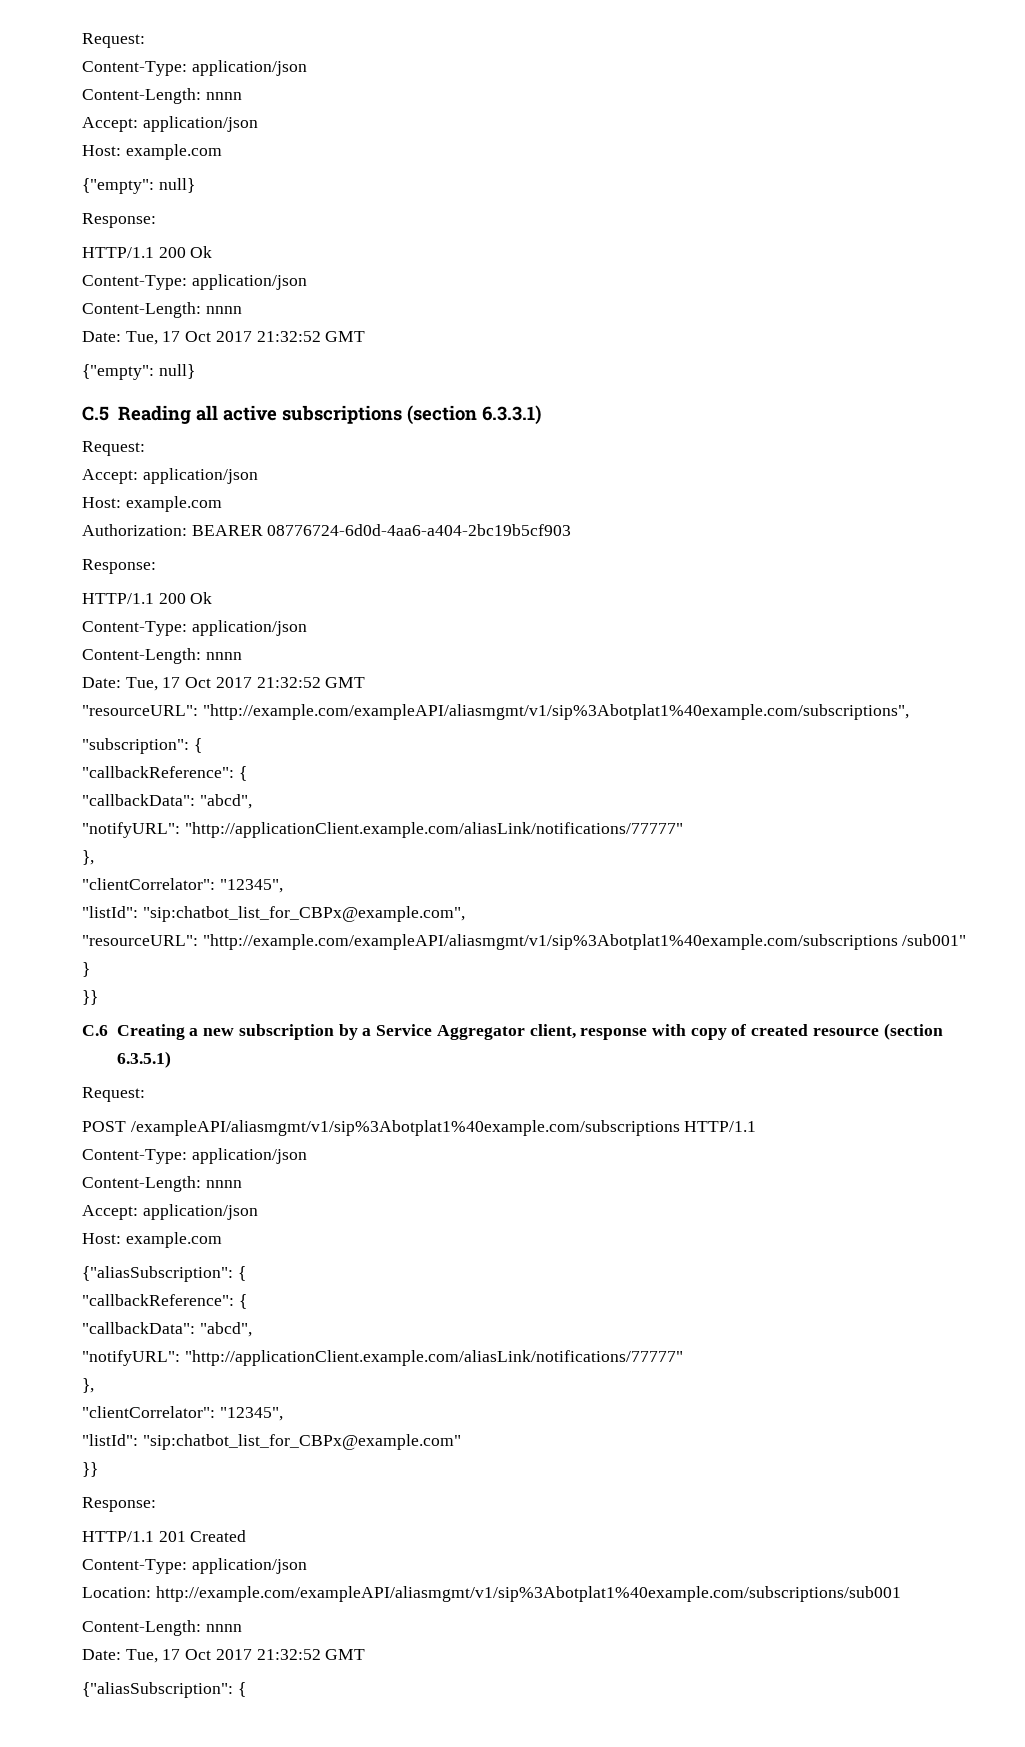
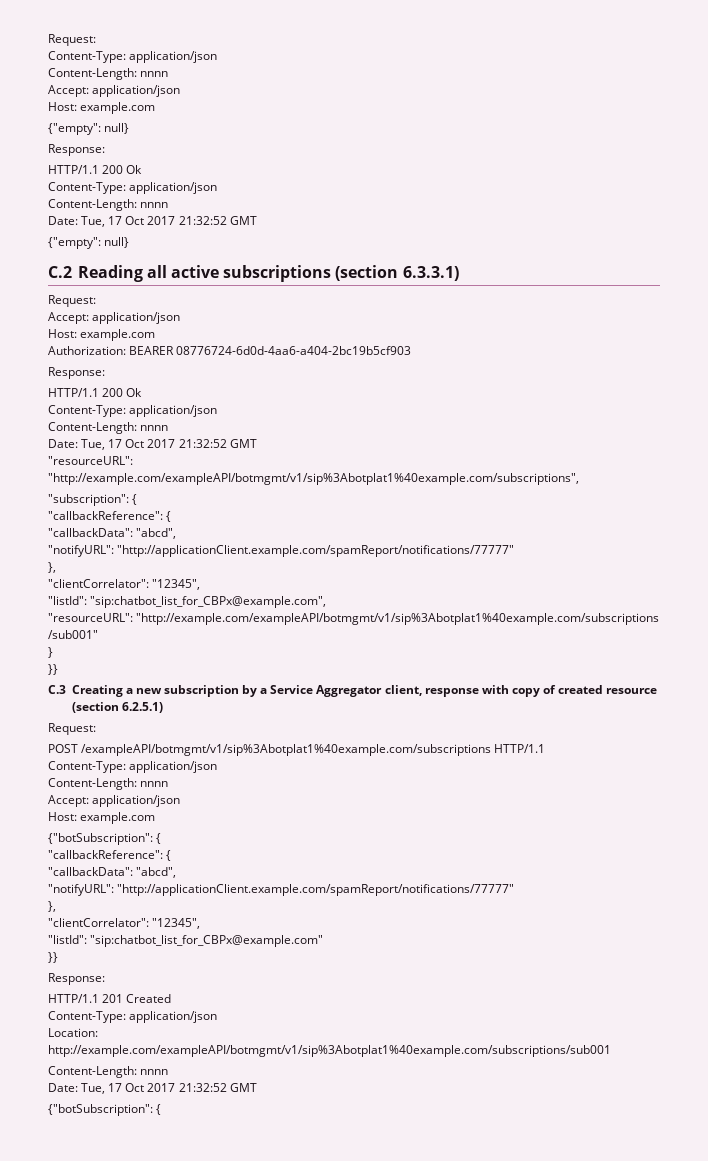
[82,406,109,421] C.5 -> [48,266,72,278] C.2
[202,704,909,720] "http://example.com/exampleAPI/aliasmgmt/v1/sip%3Abotplat1%40example.com/subscriptions", -> [48,473,579,485] "http://example.com/exampleAPI/botmgmt/v1/sip%3Abotplat1%40example.com/subscriptions",
[184,822,683,838] "http://applicationClient.example.com/aliasLink/notifications/77777" -> [117,545,515,557] "http://applicationClient.example.com/spamReport/notifications/77777"
[202,934,898,950] "http://example.com/exampleAPI/aliasmgmt/v1/sip%3Abotplat1%40example.com/subscriptions -> [136,613,660,625] "http://example.com/exampleAPI/botmgmt/v1/sip%3Abotplat1%40example.com/subscriptions
[82,1025,108,1036] C.6 -> [48,685,66,694] C.3
[116,1051,171,1068] 6.3.5.1) -> [121,702,163,713] 6.2.5.1)
[130,1120,680,1136] /exampleAPI/aliasmgmt/v1/sip%3Abotplat1%40example.com/subscriptions -> [81,744,492,756] /exampleAPI/botmgmt/v1/sip%3Abotplat1%40example.com/subscriptions
[82,1266,246,1282] [82,1294,247,1309] [82,1322,252,1337] [82,1350,683,1366] {"aliasSubscription": { // "callbackReference": { // "callbackData": "abcd", // "notifyURL": "http://applicationClient.example.com/aliasLink/notifications/77777" -> [48,833,162,845] [48,850,172,861] [48,867,177,878] [48,884,515,896] {"botSubscription": { // "callbackReference": { // "callbackData": "abcd", // "notifyURL": "http://applicationClient.example.com/spamReport/notifications/77777"
[155,1586,901,1602] [82,1620,242,1636] [82,1649,366,1663] [82,1682,233,1698] http://example.com/exampleAPI/aliasmgmt/v1/sip%3Abotplat1%40example.com/subscriptions/sub001 // Content-Length: nnnn // Date: Tue, 17 Oct 2017 21:32:52 GMT // {"aliasSubscription": -> [48,1045,611,1057] [48,1066,169,1078] [48,1083,257,1094] [48,1104,153,1116] http://example.com/exampleAPI/botmgmt/v1/sip%3Abotplat1%40example.com/subscriptions/sub001 // Content-Length: nnnn // Date: Tue, 17 Oct 2017 21:32:52 GMT // {"botSubscription":

